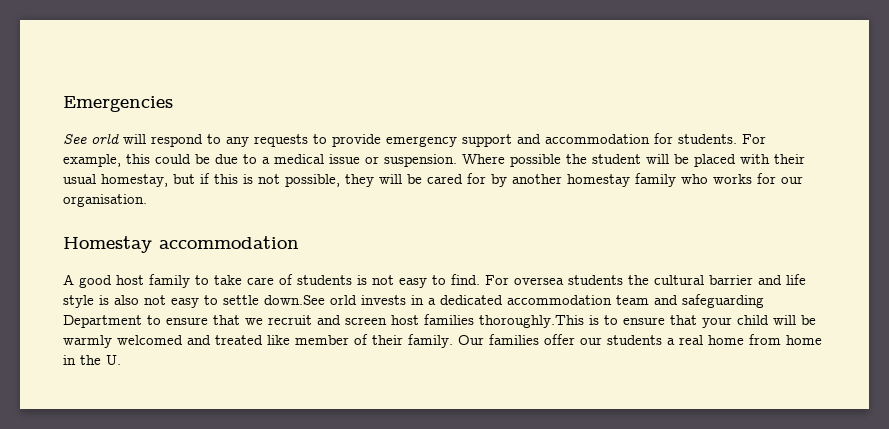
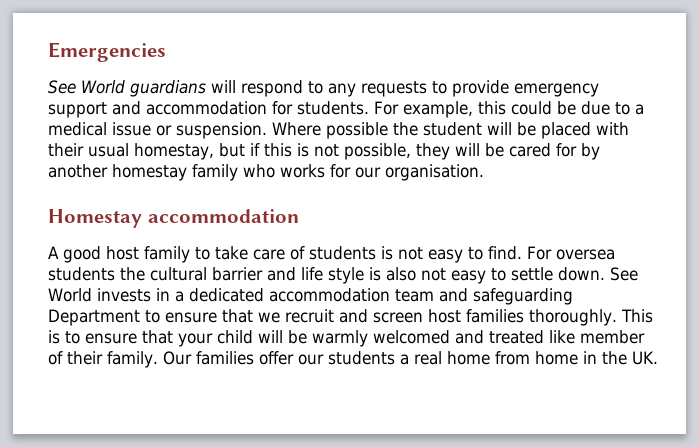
[91,133,119,144] orld -> [81,80,206,97] World guardians
[264,295,357,305] down.See orld -> [558,267,638,281] [48,288,92,302] down. See World
[479,315,584,328] thoroughly.This -> [529,309,653,326] thoroughly. This
[106,355,121,365] U. -> [631,351,658,365] UK.

